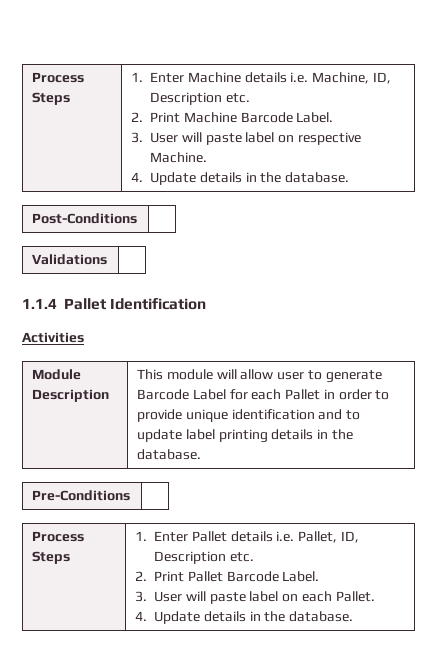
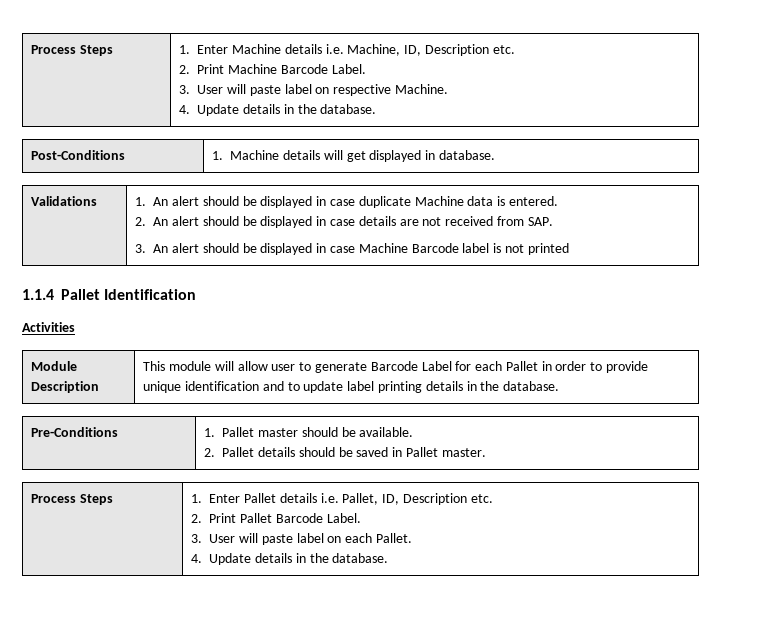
[32,254,108,265] // Validations | -> [212,150,496,162] [31,196,98,206] [135,196,558,208] [135,216,553,228] [135,243,569,255] 1. Machine details will get displayed in database. // Validations | 1. An alert should be displayed in case duplicate Machine data is entered. // 2. An alert should be displayed in case details are not received from SAP. // 3. An alert should be displayed in case Machine Barcode label is not printed
(131, 495) none -> [204,427,414,437] [204,447,486,457] 1. Pallet master should be available. // 2. Pallet details should be saved in Pallet master.

